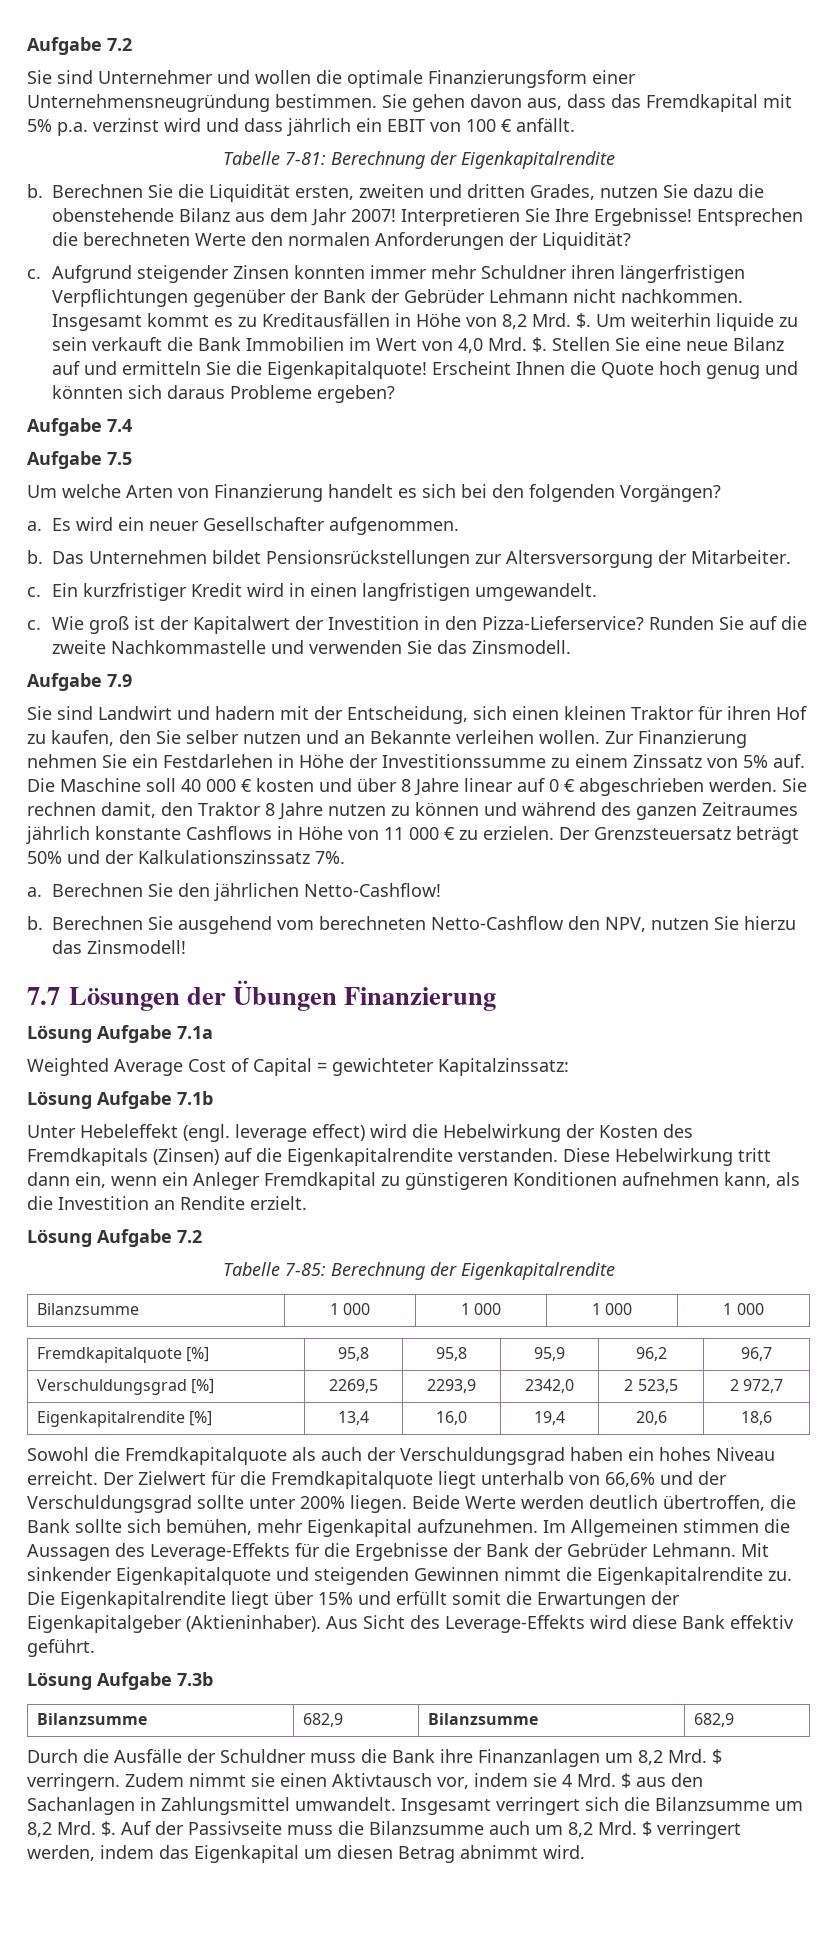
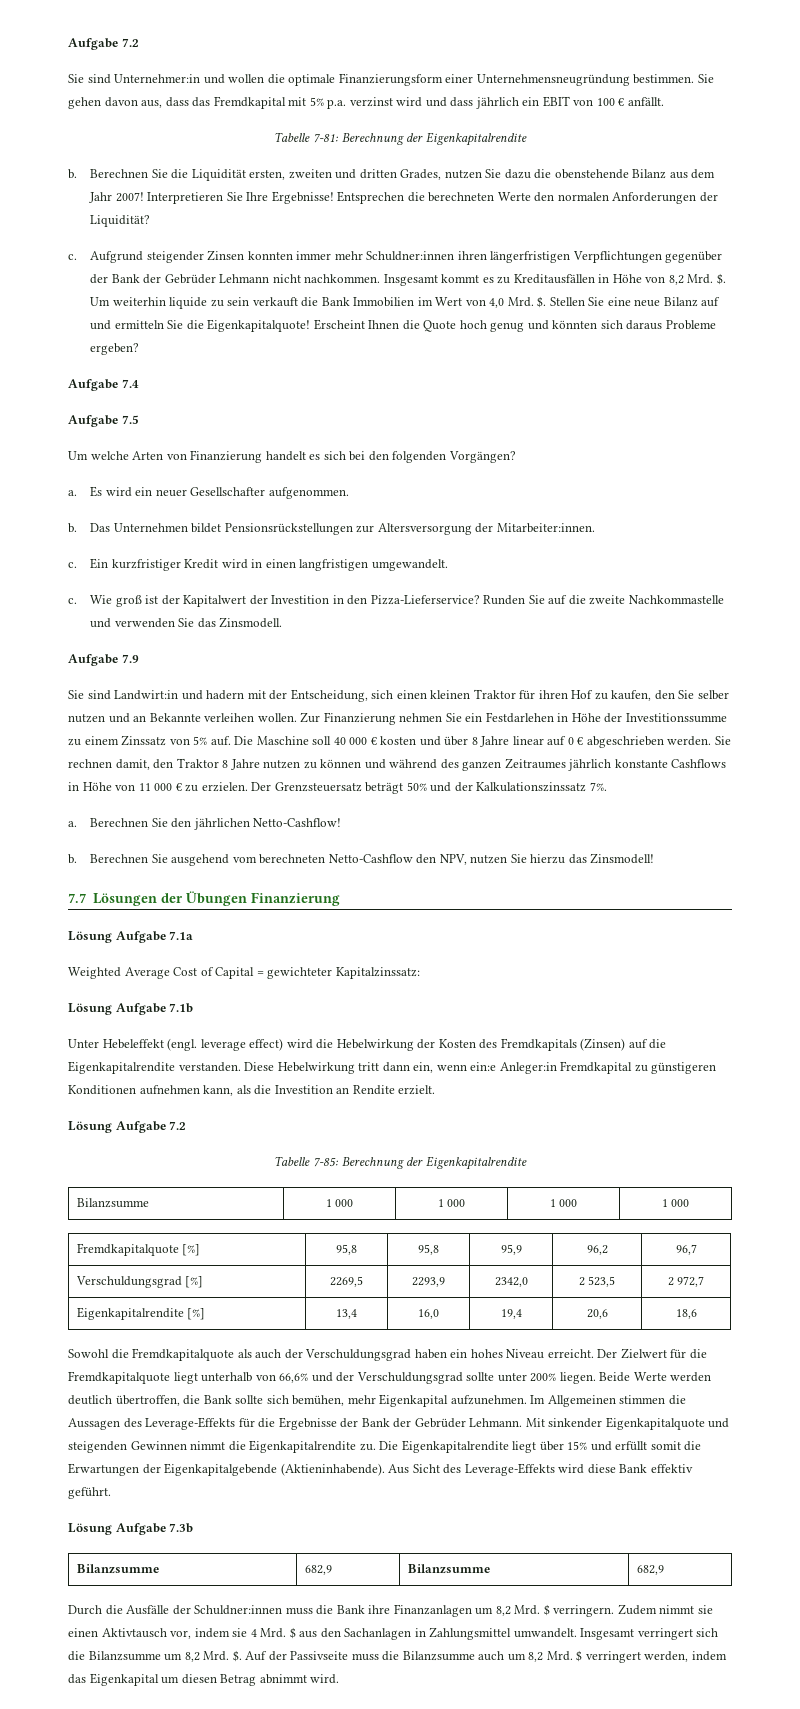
[98,70,213,84] Unternehmer -> [114,74,201,83] Unternehmer:in
[481,265,568,279] Schuldner -> [366,251,455,261] Schuldner:innen
[691,550,792,564] Mitarbeiter. -> [496,523,595,533] Mitarbeiter:innen.
[98,706,172,720] Landwirt -> [114,690,179,700] Landwirt:in
[162,1172,260,1190] ein Anleger -> [470,1062,557,1074] ein:e Anleger:in
[27,1615,321,1633] Eigenkapitalgeber (Aktieninhaber). -> [164,1463,385,1476] Eigenkapitalgebende (Aktieninhabende).
[220,1749,306,1763] Schuldner -> [194,1605,283,1615] Schuldner:innen

